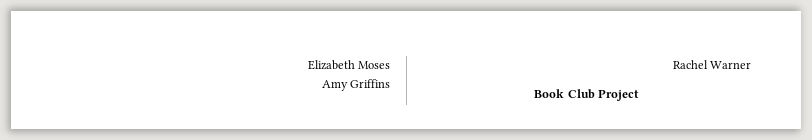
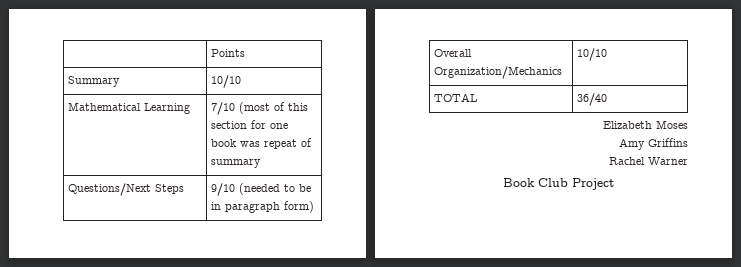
(307, 65) none -> [211,49,246,57] [68,76,121,87] [211,75,242,88] [68,102,191,114] [211,102,309,115] [211,120,289,129] [211,138,313,149] [211,159,262,168] [68,183,185,196] [211,183,312,196] [211,201,315,213] [434,49,473,57] [434,66,563,79] [577,48,608,61] [434,93,478,102] [577,93,608,106] | Points // Summary | 10/10 // Mathematical Learning | 7/10 (most of this section for one book was repeat of summary // Questions/Next Steps | 9/10 (needed to be in paragraph form) // Overall Organization/Mechanics | 10/10 // TOTAL | 36/40 //

